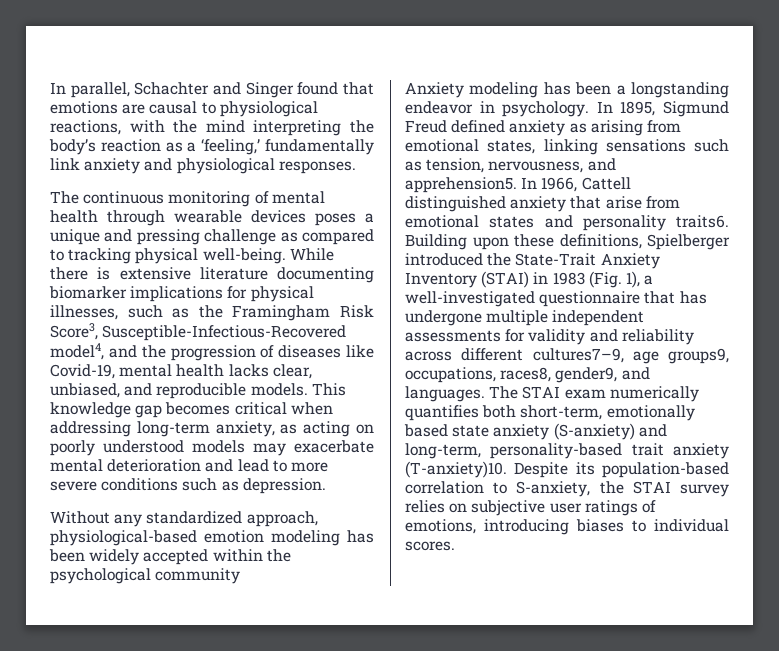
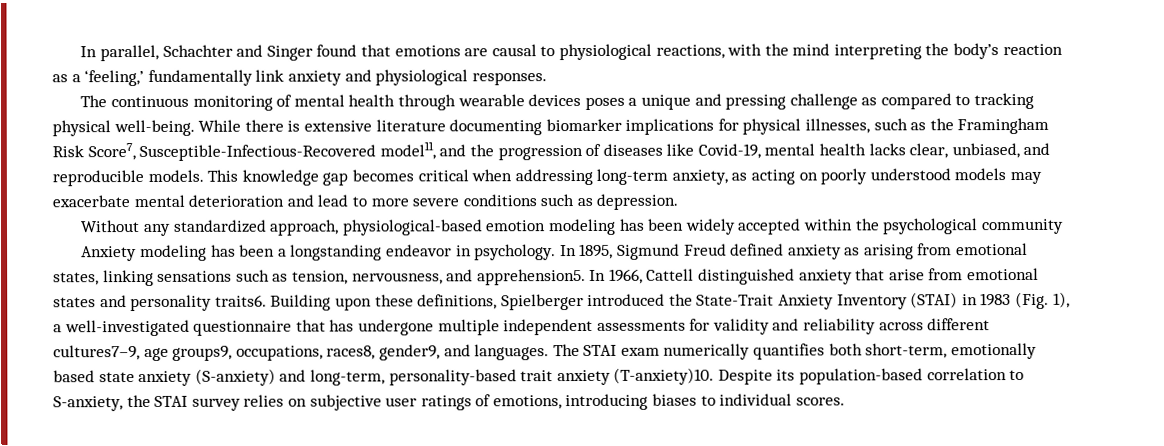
[50,323,347,341] [50,343,104,360] Score3, Susceptible-Infectious-Recovered model4, -> [87,141,436,162] Score7, Susceptible-Infectious-Recovered model11,

